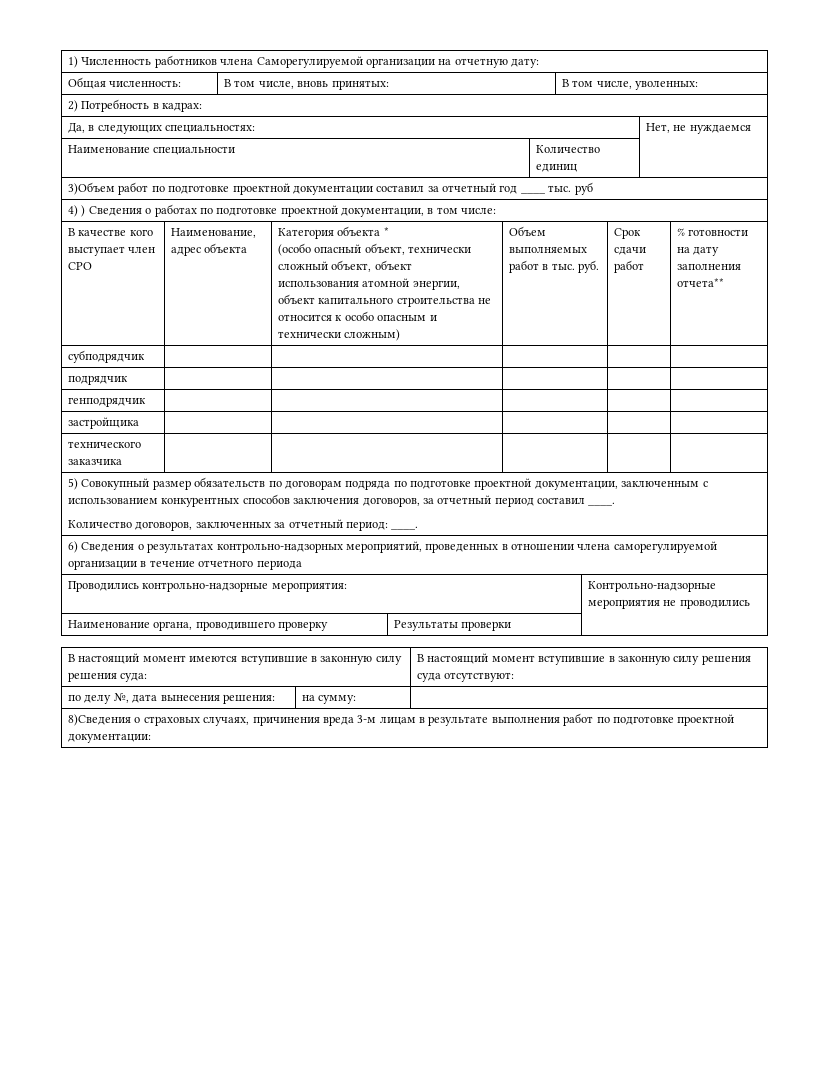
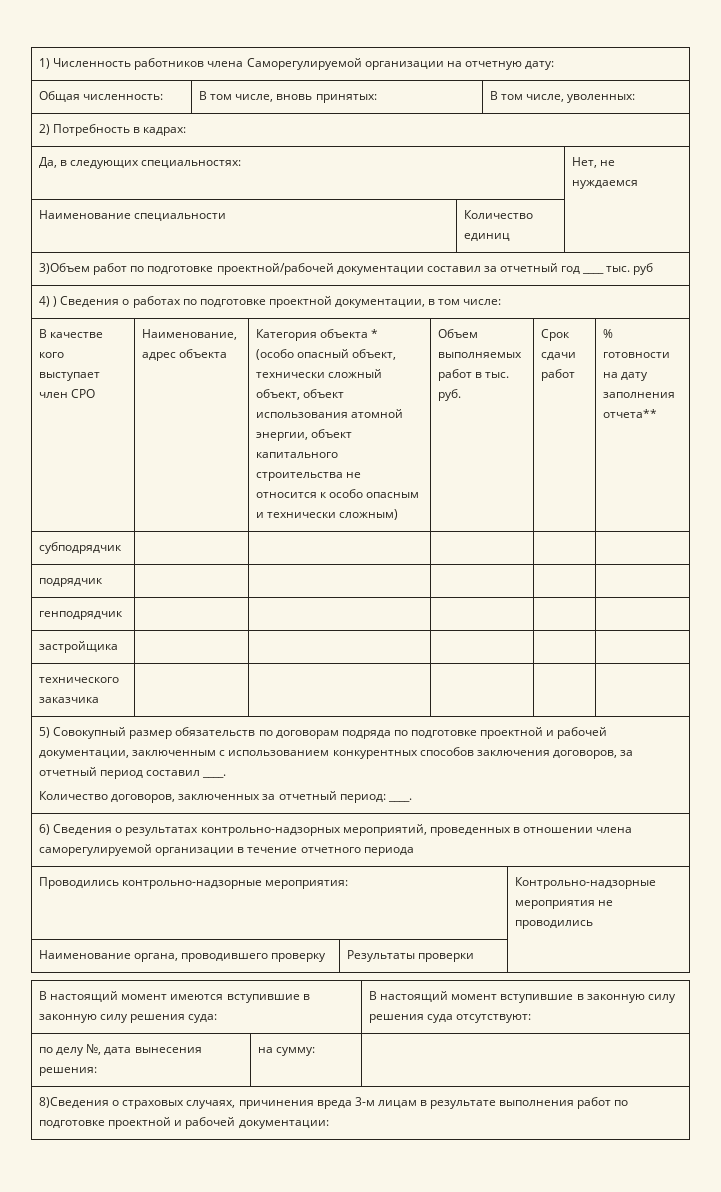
[232,183,290,195] проектной -> [216,263,334,275] проектной/рабочей
(532, 484) none -> [546,727,608,739] и рабочей
(735, 720) none -> [174,1117,236,1129] и рабочей

